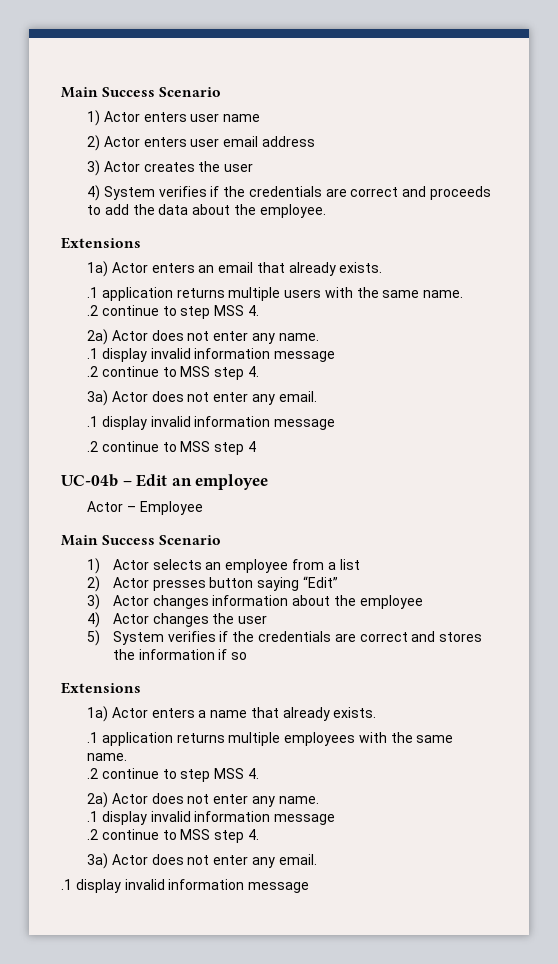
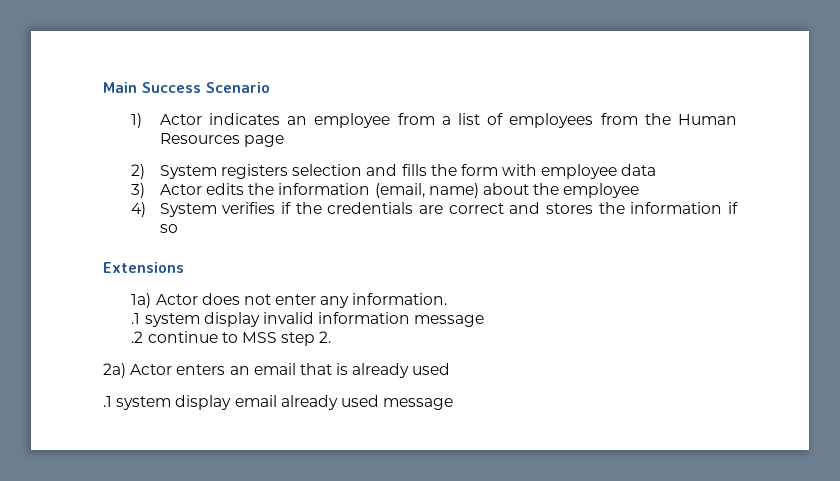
[61,87,222,98] [86,110,261,126] [86,135,315,151] [86,160,254,176] [86,185,491,201] [86,204,326,218] [61,237,141,249] [86,261,383,277] [86,287,464,301] [86,305,259,319] [86,329,319,345] [86,348,336,362] [86,366,259,380] [86,390,317,406] [86,416,336,430] [86,441,256,455] [61,474,269,490] [86,501,203,515] [61,535,222,546] [86,558,202,574] Main Success Scenario // 1) Actor enters user name // 2) Actor enters user email address // 3) Actor creates the user // 4) System verifies if the credentials are correct and proceeds to add the data about the employee. // Extensions // 1a) Actor enters an email that already exists. // .1 application returns multiple users with the same name. // .2 continue to step MSS 4. // 2a) Actor does not enter any name. // .1 display invalid information message // .2 continue to MSS step 4. // 3a) Actor does not enter any email. // .1 display invalid information message // .2 continue to MSS step 4 // UC-04b – Edit an employee // Actor – Employee // Main Success Scenario // 1) Actor selects -> [103,82,270,93] [131,113,280,128] Main Success Scenario // 1) Actor indicates
[86,576,339,592] [86,594,423,610] [86,612,268,628] [86,630,100,646] // 2) Actor presses button saying “Edit” // 3) Actor changes information about the employee // 4) Actor changes the user // 5) -> [487,113,737,128] [159,133,284,147] [131,164,657,179] [131,183,640,198] [131,202,147,217] of employees from the Human Resources page // 2) System registers selection and fills the form with employee data // 3) Actor edits the information (email, name) about the employee // 4)
[151,707,377,721] [86,732,454,746] [86,753,127,761] [86,768,259,782] [86,792,319,808] [86,811,336,825] [86,829,259,843] [86,853,317,869] [61,879,245,893] enters a name that already exists. // .1 application returns multiple employees with the same name. // .2 continue to step MSS 4. // 2a) Actor does not enter any name. // .1 display invalid information message // .2 continue to MSS step 4. // 3a) Actor does not enter any email. // .1 display invalid information -> [201,293,448,308] [131,312,485,327] [131,331,332,346] [103,363,451,378] [103,395,379,410] does not enter any information. // .1 system display invalid information message // .2 continue to MSS step 2. // 2a) Actor enters an email that is already used // .1 system display email already used

